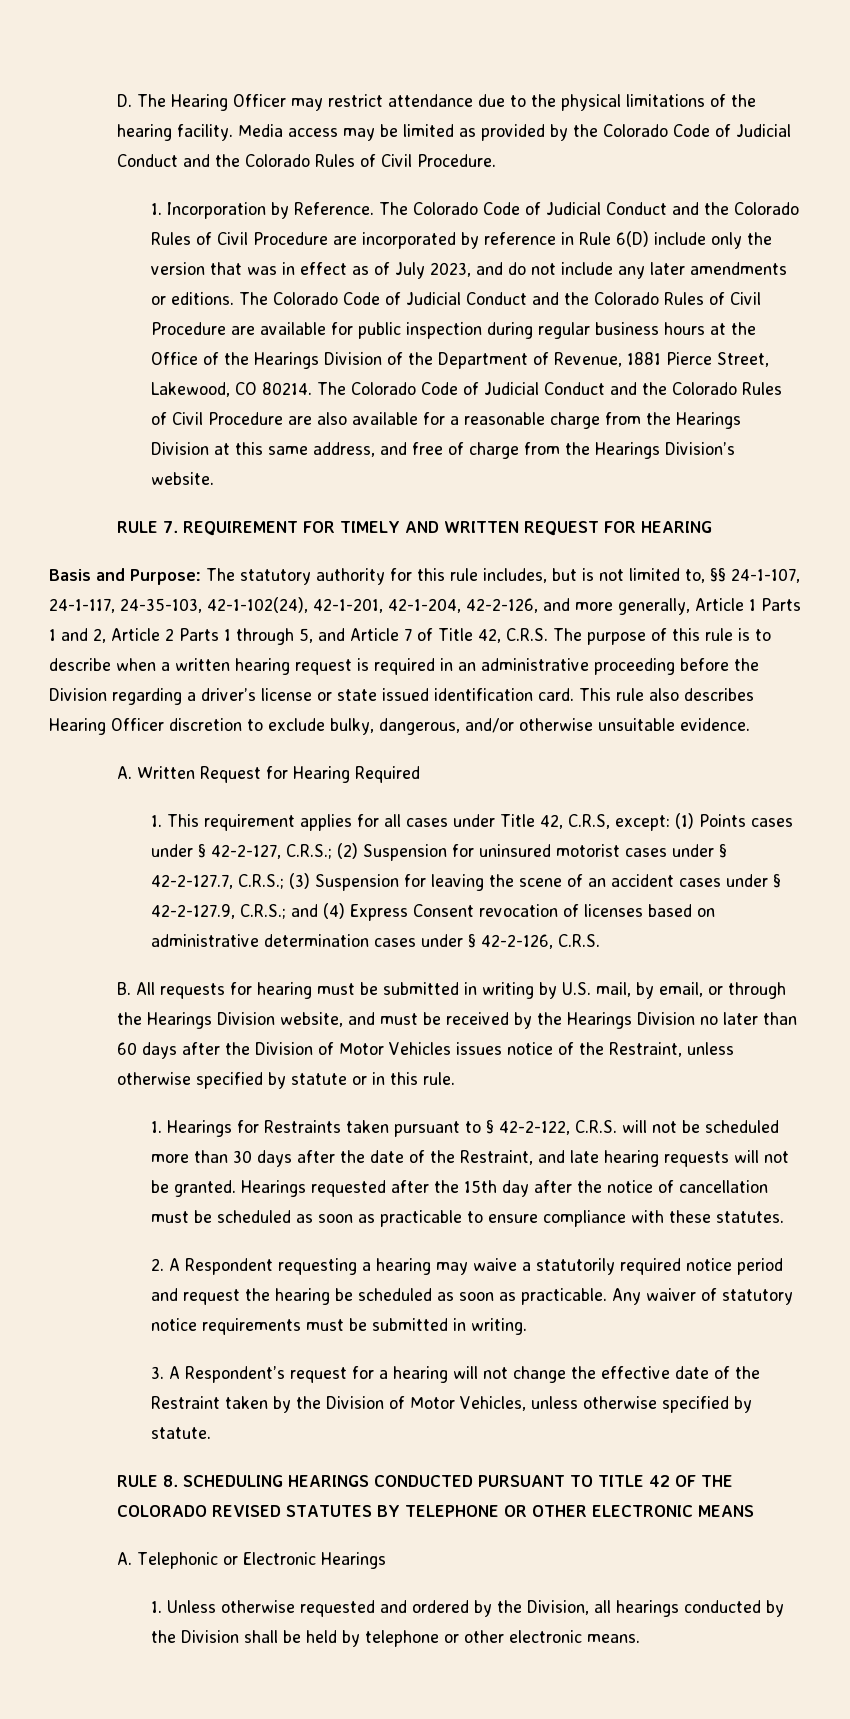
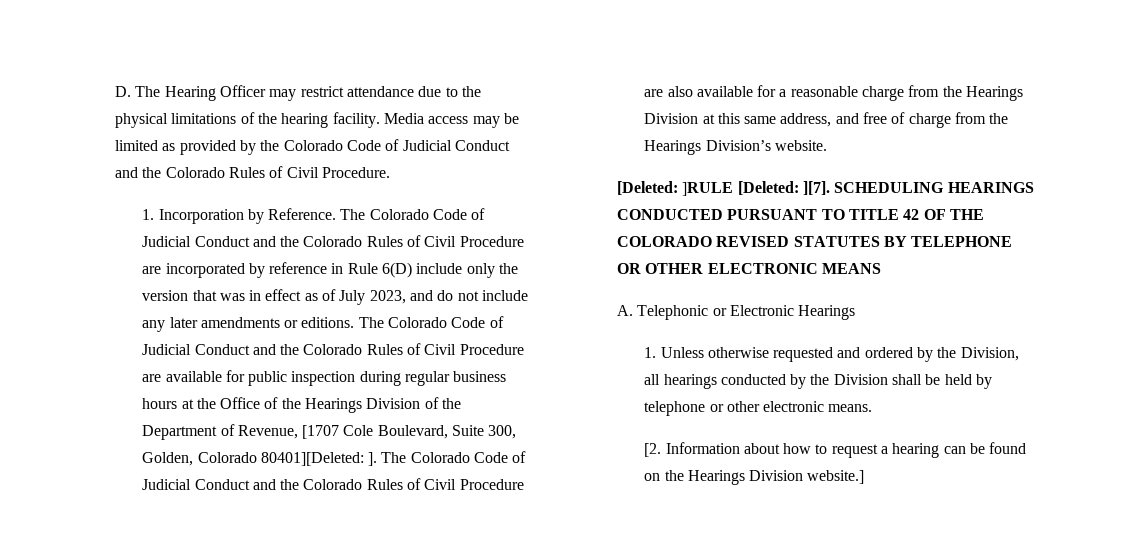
[627,352,770,367] [151,382,313,397] 1881 Pierce Street, Lakewood, CO 80214. -> [302,425,517,439] [142,452,378,466] [1707 Cole Boulevard, Suite 300, Golden, Colorado 80401][Deleted: ].
[117,521,713,536] [49,568,800,585] [49,597,801,615] [49,628,771,645] [49,658,759,675] [49,688,754,705] [49,718,750,735] [117,766,421,783] [151,813,794,831] [151,843,728,861] [151,873,782,891] [151,903,716,921] [151,934,601,949] [117,982,787,999] [117,1012,798,1029] [117,1042,735,1059] [117,1072,456,1089] [151,1120,780,1137] [151,1150,790,1167] [151,1180,769,1197] [151,1210,785,1227] [151,1258,784,1275] [151,1288,794,1305] [151,1318,528,1335] [151,1366,761,1383] [151,1396,753,1413] [151,1427,212,1439] [117,1475,179,1487] RULE 7. REQUIREMENT FOR TIMELY AND WRITTEN REQUEST FOR HEARING // Basis and Purpose: The statutory authority for this rule includes, but is not limited to, §§ 24-1-107, 24-1-117, 24-35-103, 42-1-102(24), 42-1-201, 42-1-204, 42-2-126, and more generally, Article 1 Parts 1 and 2, Article 2 Parts 1 through 5, and Article 7 of Title 42, C.R.S. The purpose of this rule is to describe when a written hearing request is required in an administrative proceeding before the Division regarding a driver’s license or state issued identification card. This rule also describes Hearing Officer discretion to exclude bulky, dangerous, and/or otherwise unsuitable evidence. // A. Written Request for Hearing Required // 1. This requirement applies for all cases under Title 42, C.R.S, except: (1) Points cases under § 42-2-127, C.R.S.; (2) Suspension for uninsured motorist cases under § 42-2-127.7, C.R.S.; (3) Suspension for leaving the scene of an accident cases under § 42-2-127.9, C.R.S.; and (4) Express Consent revocation of licenses based on administrative determination cases under § 42-2-126, C.R.S. // B. All requests for hearing must be submitted in writing by U.S. mail, by email, or through the Hearings Division website, and must be received by the Hearings Division no later than 60 days after the Division of Motor Vehicles issues notice of the Restraint, unless otherwise specified by statute or in this rule. // 1. Hearings for Restraints taken pursuant to § 42-2-122, C.R.S. will not be scheduled more than 30 days after the date of the Restraint, and late hearing requests will not be granted. Hearings requested after the 15th day after the notice of cancellation must be scheduled as soon as practicable to ensure compliance with these statutes. // 2. A Respondent requesting a hearing may waive a statutorily required notice period and request the hearing be scheduled as soon as practicable. Any waiver of statutory notice requirements must be submitted in writing. // 3. A Respondent’s request for a hearing will not change the effective date of the Restraint taken by the Division of Motor Vehicles, unless otherwise specified by statute. // RULE 8. -> [617,181,831,196] [Deleted: ]RULE [Deleted: ][7].
(641, 1638) none -> [644,442,1027,458] [644,470,865,485] // [2. Information about how to request a hearing can be found on the Hearings Division website.]

